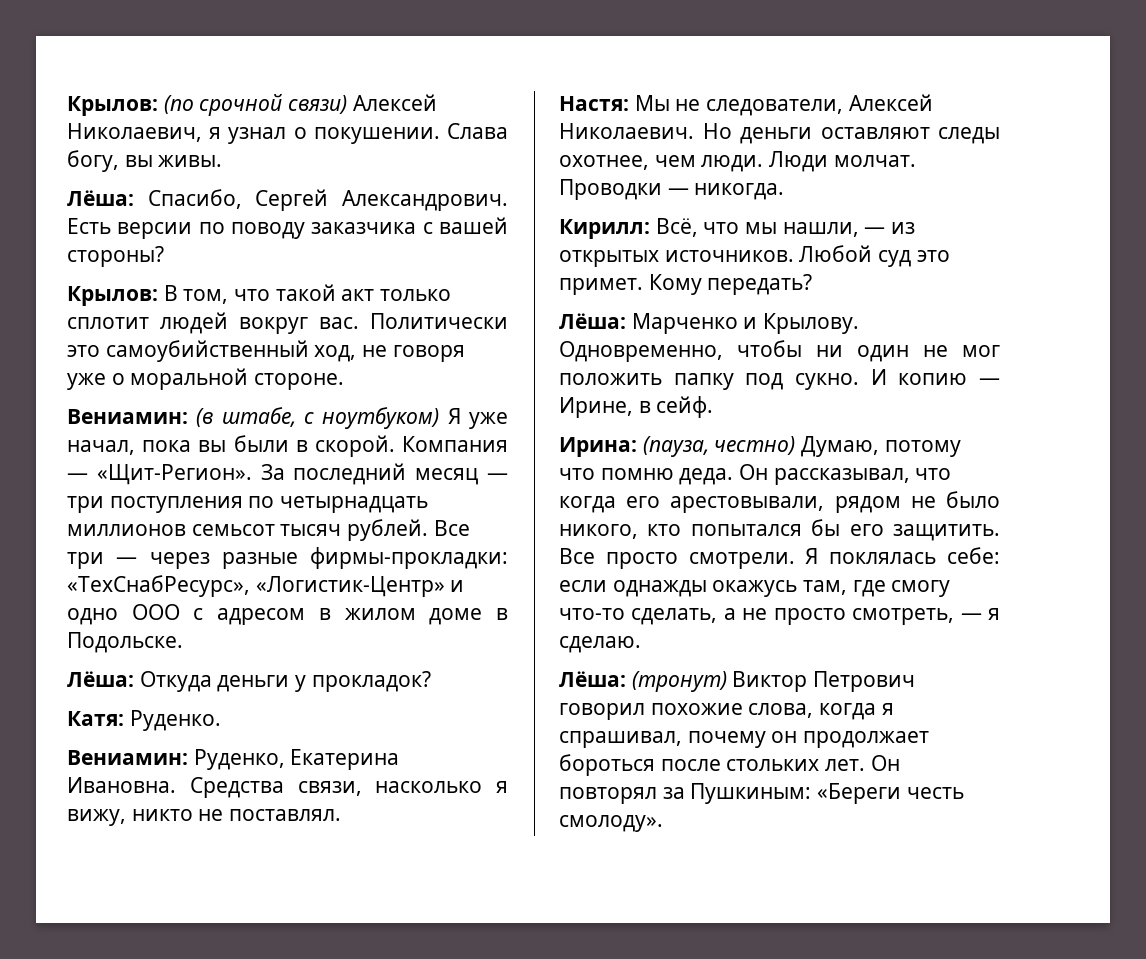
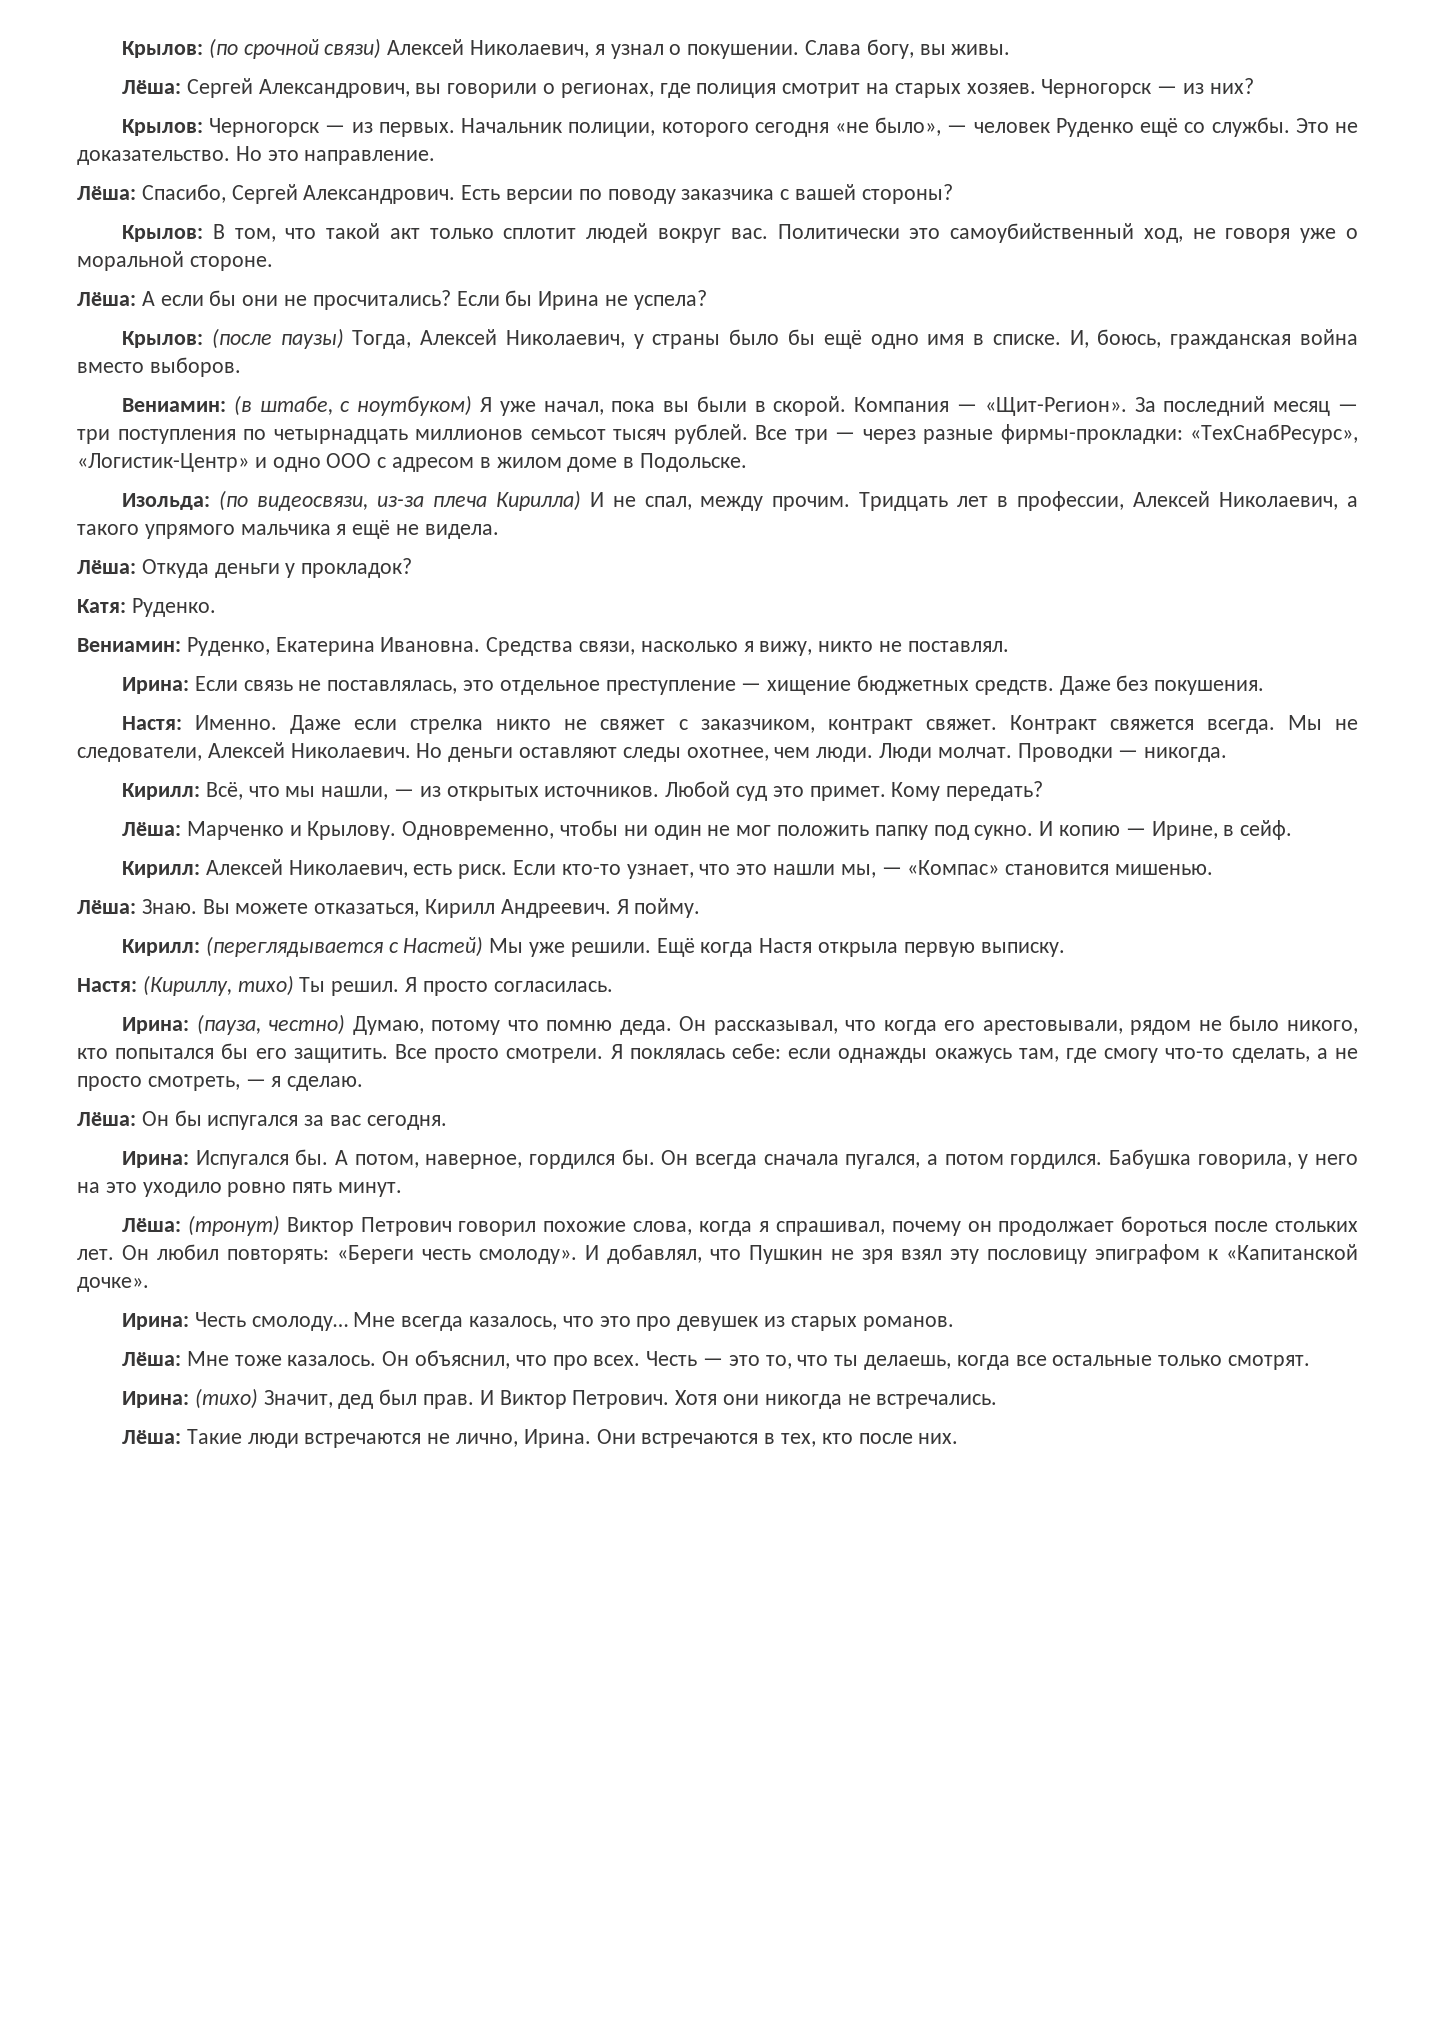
(223, 161) none -> [122,78,1254,98] [122,117,1358,137] [77,146,436,165] // Лёша: Сергей Александрович, вы говорили о регионах, где полиция смотрит на старых хозяев. Черногорск — из них? // Крылов: Черногорск — из первых. Начальник полиции, которого сегодня «не было», — человек Руденко ещё со службы. Это не доказательство. Но это направление.
(345, 381) none -> [77,290,707,310] [122,328,1359,349] [77,357,241,377] // Лёша: А если бы они не просчитались? Если бы Ирина не успела? // Крылов: (после паузы) Тогда, Алексей Николаевич, у страны было бы ещё одно имя в списке. И, боюсь, гражданская война вместо выборов.
(183, 642) none -> [122,490,1358,511] [77,520,499,539] // Изольда: (по видеосвязи, из-за плеча Кирилла) И не спал, между прочим. Тридцать лет в профессии, Алексей Николаевич, а такого упрямого мальчика я ещё не видела.
[559,96,629,111] Настя: -> [122,675,1265,695] [122,715,1275,734] Ирина: Если связь не поставлялась, это отдельное преступление — хищение бюджетных средств. Даже без покушения. // Настя: Именно. Даже если стрелка никто не свяжет с заказчиком, контракт свяжет. Контракт свяжется всегда.
(714, 407) none -> [122,859,1214,879] [77,898,701,918] [122,936,1065,957] [77,975,613,996] // Кирилл: Алексей Николаевич, есть риск. Если кто-то узнает, что это нашли мы, — «Компас» становится мишенью. // Лёша: Знаю. Вы можете отказаться, Кирилл Андреевич. Я пойму. // Кирилл: (переглядывается с Настей) Мы уже решили. Ещё когда Настя открыла первую выписку. // Настя: (Кириллу, тихо) Ты решил. Я просто согласилась.
(641, 644) none -> [77,1110,447,1130] [122,1149,1358,1169] [77,1182,403,1197] // Лёша: Он бы испугался за вас сегодня. // Ирина: Испугался бы. А потом, наверное, гордился бы. Он всегда сначала пугался, а потом гордился. Бабушка говорила, у него на это уходило ровно пять минут.
[559,783,964,804] [559,815,663,832] повторял за Пушкиным: «Береги честь смолоду». -> [157,1244,1358,1264] [77,1277,149,1292] [122,1312,954,1331] [122,1350,1311,1370] [122,1388,998,1409] [122,1429,959,1448] любил повторять: «Береги честь смолоду». И добавлял, что Пушкин не зря взял эту пословицу эпиграфом к «Капитанской дочке». // Ирина: Честь смолоду… Мне всегда казалось, что это про девушек из старых романов. // Лёша: Мне тоже казалось. Он объяснил, что про всех. Честь — это то, что ты делаешь, когда все остальные только смотрят. // Ирина: (тихо) Значит, дед был прав. И Виктор Петрович. Хотя они никогда не встречались. // Лёша: Такие люди встречаются не лично, Ирина. Они встречаются в тех, кто после них.

